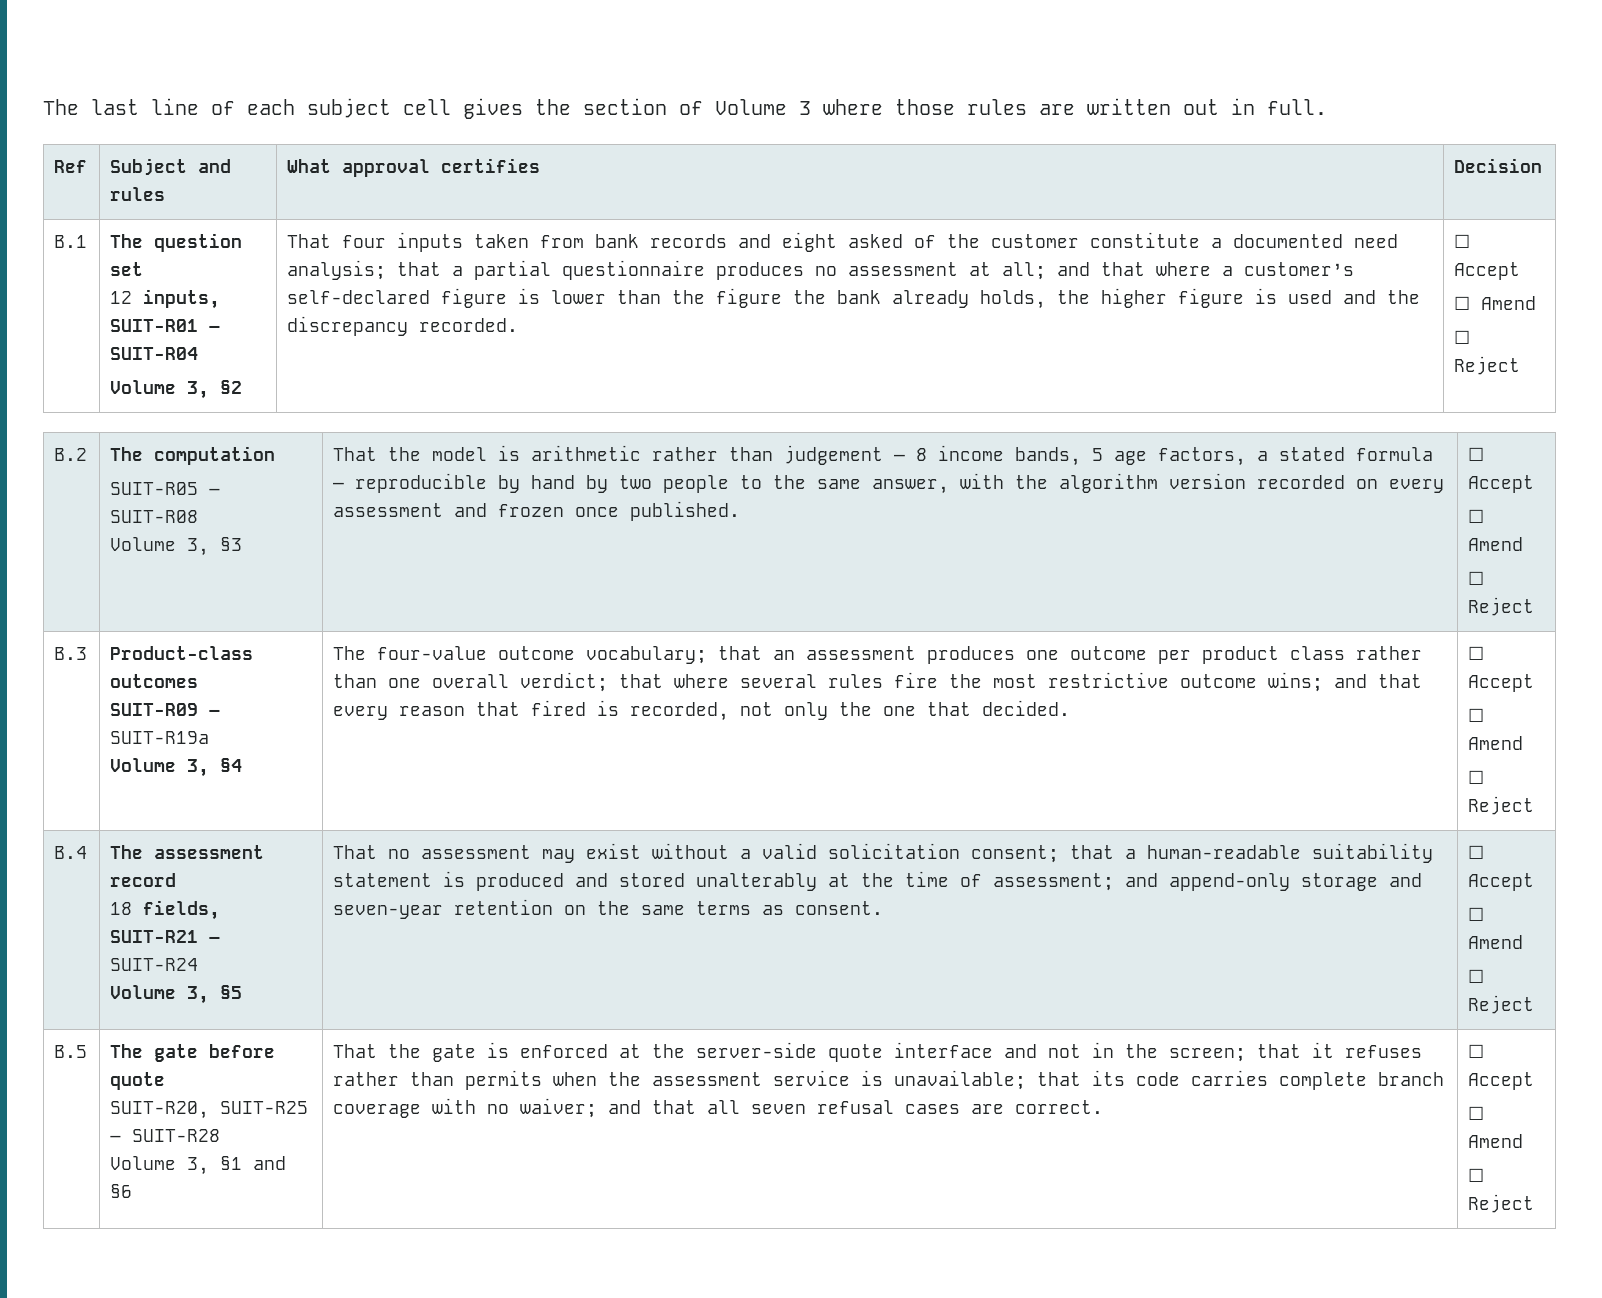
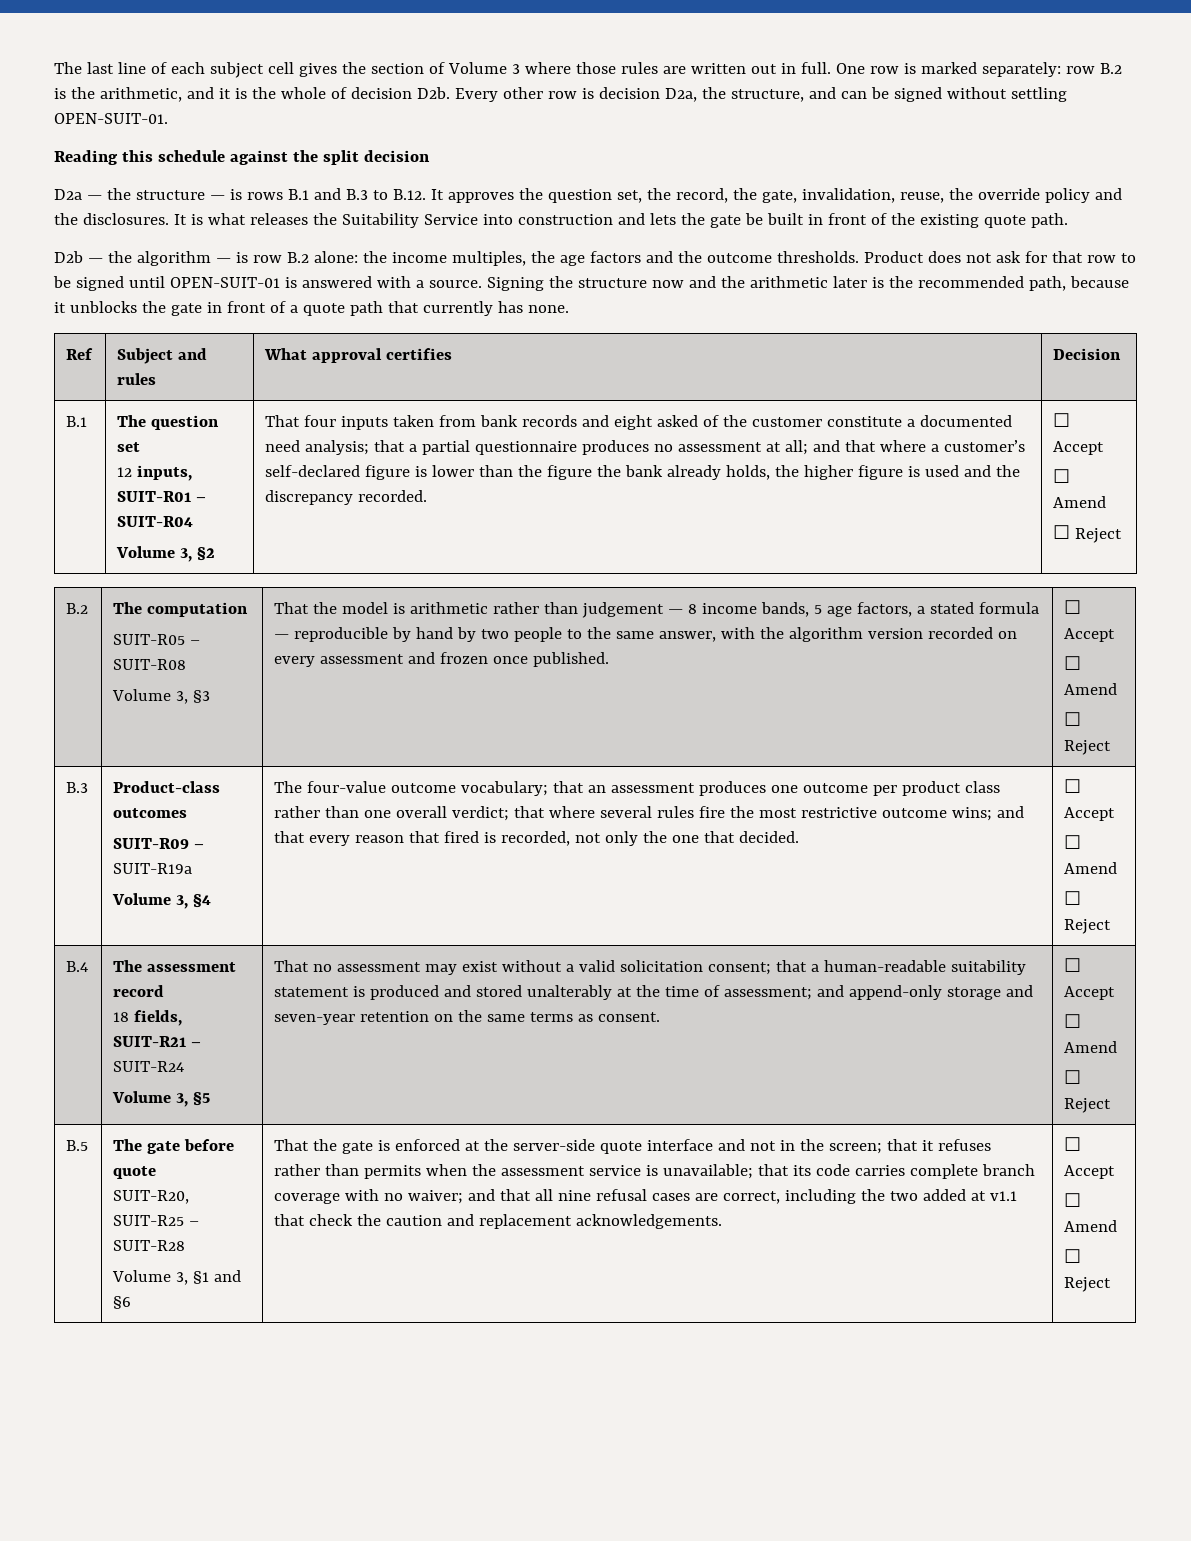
(1327, 107) none -> [835,62,1122,77] [54,87,1067,102] [54,113,168,124] [54,150,430,165] [54,188,1122,203] [54,213,1068,228] [54,251,1136,266] [53,276,1129,291] [54,301,569,316] One row is marked separately: row B.2 is the arithmetic, and it is the whole of decision D2b. Every other row is decision D2a, the structure, and can be signed without settling OPEN-SUIT-01. // Reading this schedule against the split decision // D2a — the structure — is rows B.1 and B.3 to B.12. It approves the question set, the record, the gate, invalidation, reuse, the override policy and the disclosures. It is what releases the Suitability Service into construction and lets the gate be built in front of the existing quote path. // D2b — the algorithm — is row B.2 alone: the income multiples, the age factors and the outcome thresholds. Product does not ask for that row to be signed until OPEN-SUIT-01 is answered with a source. Signing the structure now and the arithmetic later is the recommended path, because it unblocks the gate in front of a quote path that currently has none.
[751,1104,807,1114] seven -> [558,1190,592,1201] nine
[1015,1100,1104,1114] correct. -> [723,1189,1018,1204] [274,1214,723,1229] correct, including the two added at v1.1 that check the caution and replacement acknowledgements.

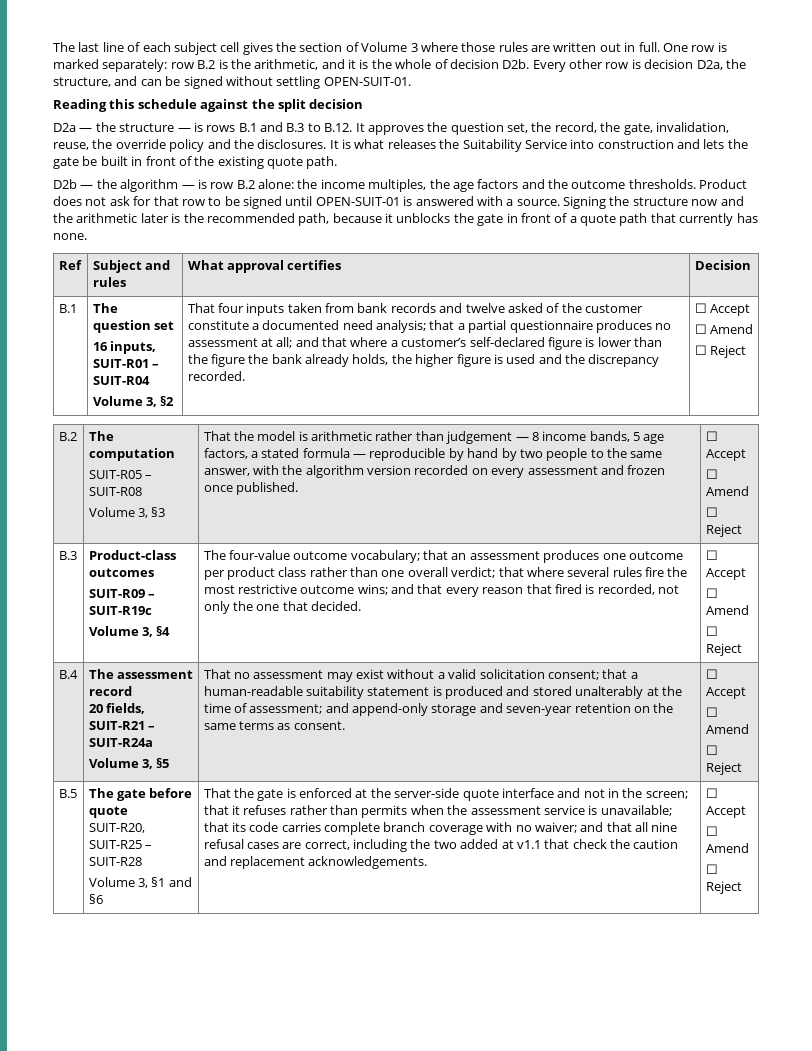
[117,467,133,477] 12 -> [92,342,108,351] 16
[614,415,654,430] eight -> [465,303,505,313] twelve
[113,863,193,874] SUIT-R19a -> [88,606,152,615] SUIT-R19c
[113,1012,130,1022] 18 -> [88,704,103,713] 20
[113,1061,185,1072] SUIT-R24 -> [88,738,153,747] SUIT-R24a

